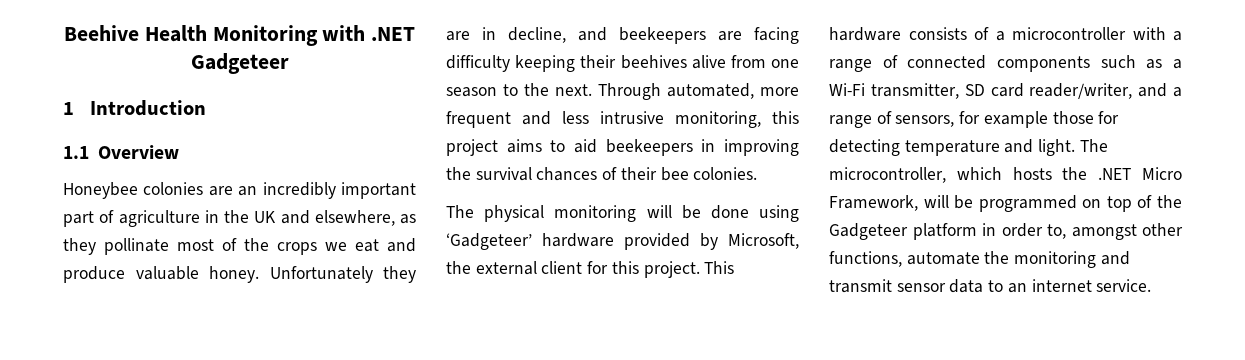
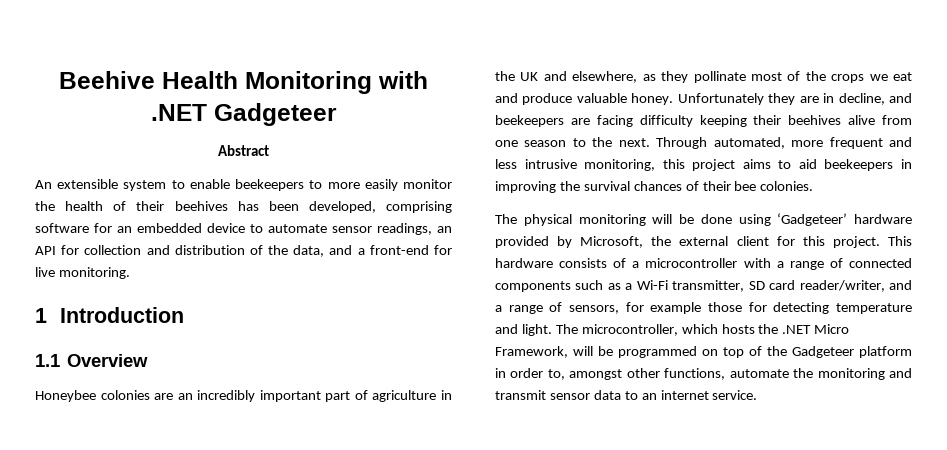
(289, 63) none -> [218,145,269,156] [35,179,453,191] [35,201,452,213] [35,223,452,235] [35,245,453,257] [35,267,130,279] // Abstract // An extensible system to enable beekeepers to more easily monitor the health of their beehives has been developed, comprising software for an embedded device to automate sensor readings, an API for collection and distribution of the data, and a front-end for live monitoring.

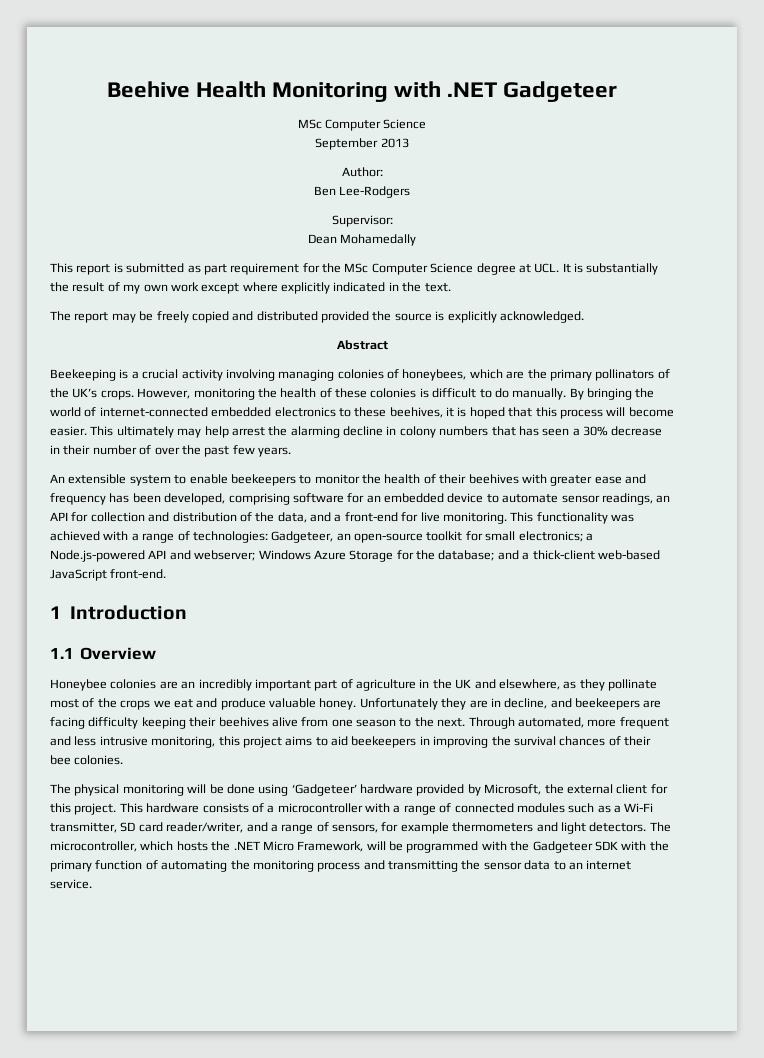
[218,145,269,156] Abstract -> [297,119,427,131] [315,138,409,150] [341,167,383,177] [313,186,411,198] [331,215,393,227] [307,234,417,246] [50,263,659,275] [50,282,451,294] [50,311,584,323] [336,340,388,350] [50,369,670,381] [50,388,655,400] [50,407,674,419] [50,426,663,438] [50,445,291,457] MSc Computer Science // September 2013 // Author: // Ben Lee-Rodgers // Supervisor: // Dean Mohamedally // This report is submitted as part requirement for the MSc Computer Science degree at UCL. It is substantially the result of my own work except where explicitly indicated in the text. // The report may be freely copied and distributed provided the source is explicitly acknowledged. // Abstract // Beekeeping is a crucial activity involving managing colonies of honeybees, which are the primary pollinators of the UK’s crops. However, monitoring the health of these colonies is difficult to do manually. By bringing the world of internet-connected embedded electronics to these beehives, it is hoped that this process will become easier. This ultimately may help arrest the alarming decline in colony numbers that has seen a 30% decrease in their number of over the past few years.
[327,179,398,191] more easily -> (312, 479) none
(228, 206) none -> [521,474,646,486] [50,493,106,505] with greater ease and frequency
(130, 273) none -> [510,512,634,524] [50,531,593,543] [50,550,660,562] [50,569,167,581] This functionality was achieved with a range of technologies: Gadgeteer, an open-source toolkit for small electronics; a Node.js-powered API and webserver; Windows Azure Storage for the database; and a thick-client web-based JavaScript front-end.
[495,281,571,292] components -> [516,803,565,813] modules
[708,302,912,314] [495,324,552,336] those for detecting temperature and light. -> [452,822,647,834] thermometers and light detectors.
[702,346,912,358] [495,368,912,380] [495,390,546,400] on top of the Gadgeteer platform in order to, amongst other functions, automate the monitoring and transmit -> [481,841,669,853] [50,860,481,872] with the Gadgeteer SDK with the primary function of automating the monitoring process and transmitting the

